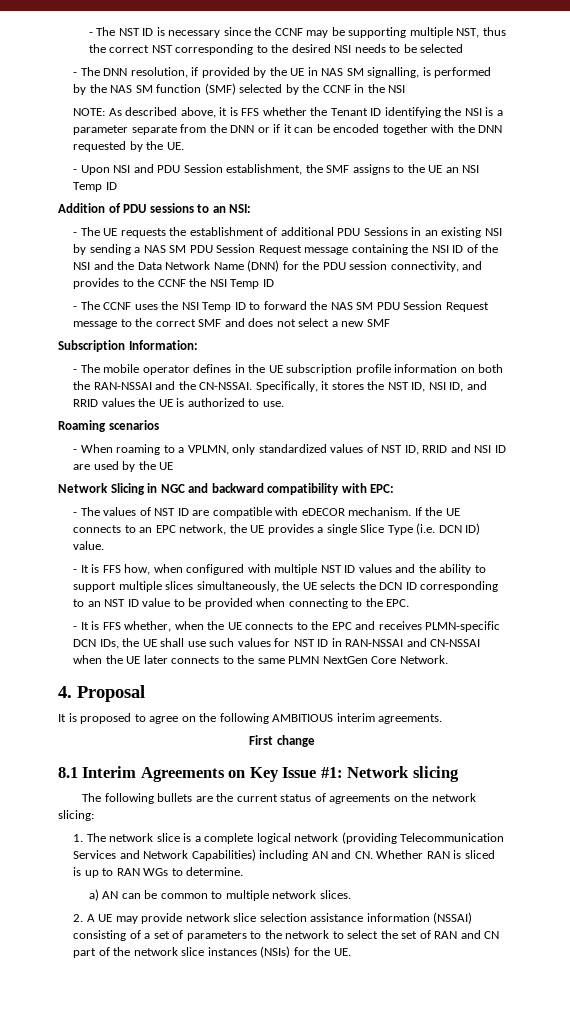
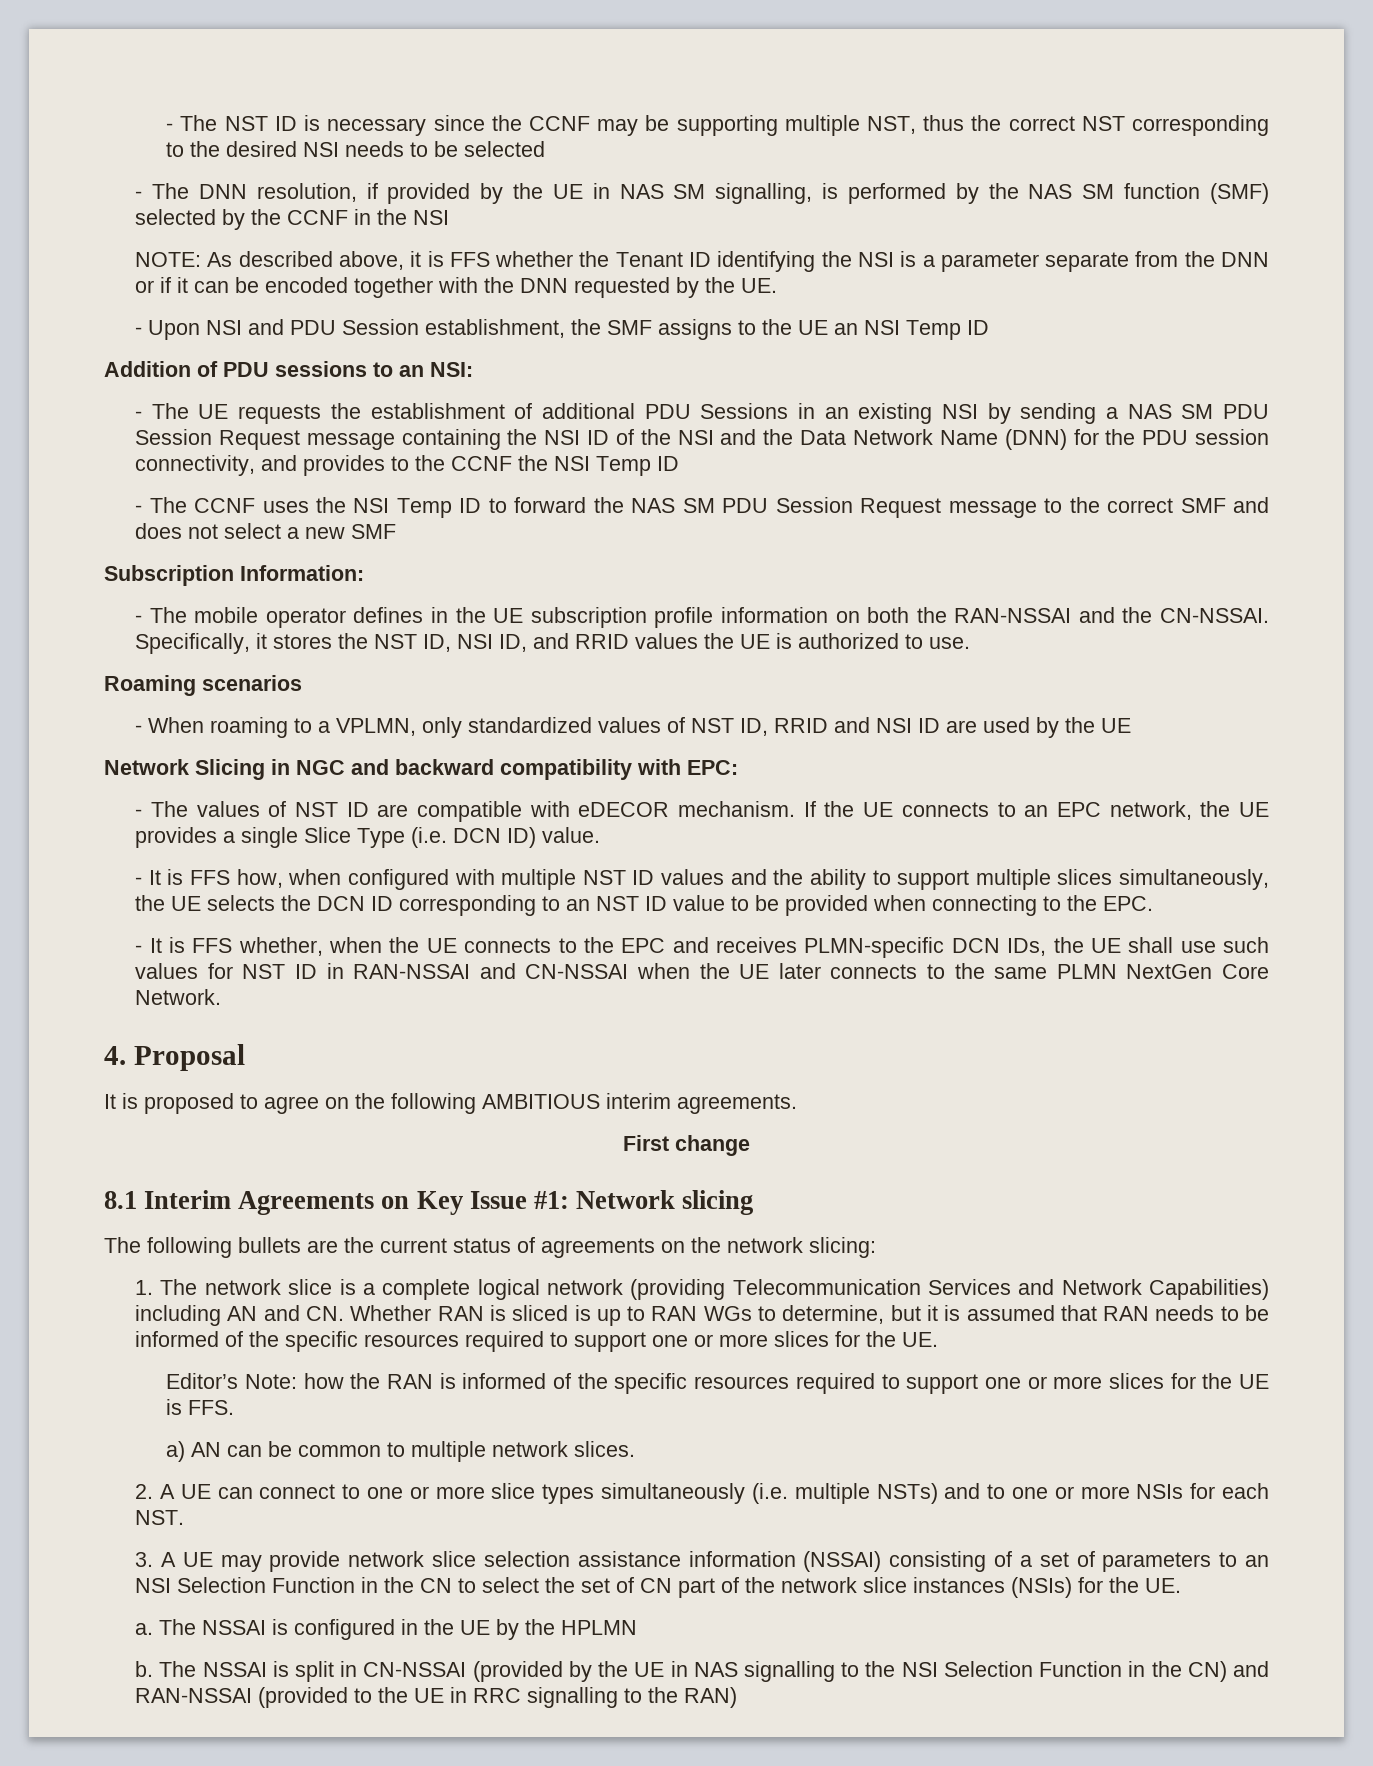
[186,867,244,876] determine. -> [782,1305,1270,1324] [135,1331,939,1352] [166,1373,1270,1394] [166,1399,235,1415] determine, but it is assumed that RAN needs to be informed of the specific resources required to support one or more slices for the UE. // Editor’s Note: how the RAN is informed of the specific resources required to support one or more slices for the UE is FFS.
(113, 918) none -> [217,1483,1269,1504] [135,1510,185,1525] [135,1552,213,1567] can connect to one or more slice types simultaneously (i.e. multiple NSTs) and to one or more NSIs for each NST. // 3. A UE
[264,930,330,939] the network -> [1245,1555,1269,1567] [135,1577,453,1593] an NSI Selection Function in the CN
[434,930,481,939] RAN and -> (635, 1585) none
(351, 952) none -> [135,1619,638,1640] [135,1661,1269,1682] [135,1687,738,1708] // a. The NSSAI is configured in the UE by the HPLMN // b. The NSSAI is split in CN-NSSAI (provided by the UE in NAS signalling to the NSI Selection Function in the CN) and RAN-NSSAI (provided to the UE in RRC signalling to the RAN)

